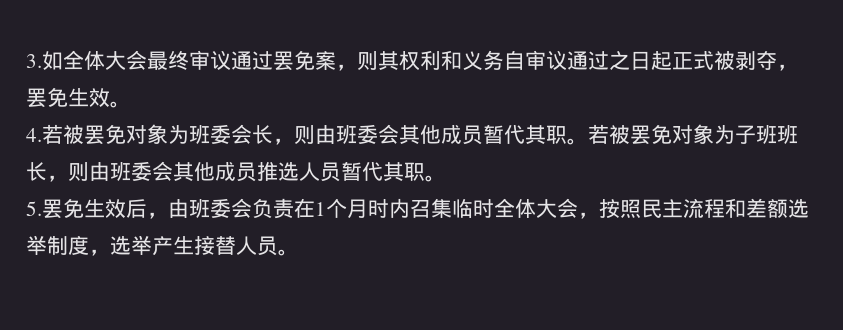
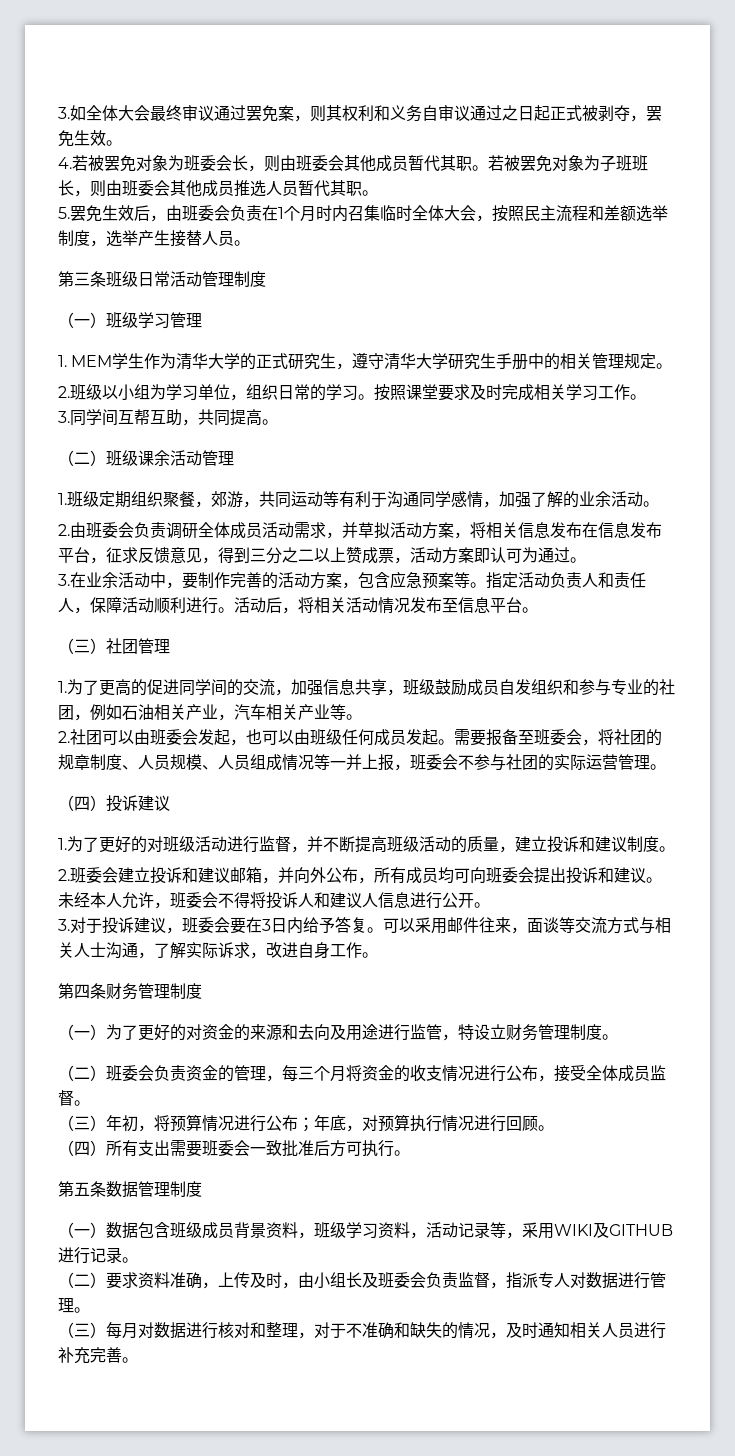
(299, 252) none -> [58,271,266,287] [58,312,202,329] [58,353,673,370] [58,384,646,401] [58,409,278,426] [58,450,234,467] [58,491,659,508] [58,522,662,539] [58,547,586,564] [58,571,646,589] [58,597,538,614] [58,638,170,654] [58,679,675,696] [58,704,362,721] [58,729,662,746] [58,754,666,771] [58,795,170,812] [58,836,675,853] [58,867,662,884] [58,892,490,909] [58,917,671,934] [58,942,378,959] [58,983,202,1000] [58,1024,618,1041] [58,1065,666,1082] [58,1090,90,1106] [58,1114,554,1132] [58,1140,410,1157] [58,1181,202,1198] [58,1222,673,1239] [58,1247,138,1264] [58,1272,666,1289] [58,1298,90,1313] [58,1322,666,1339] [58,1347,138,1364] // 第三条班级日常活动管理制度 // （一）班级学习管理 // 1. MEM学生作为清华大学的正式研究生，遵守清华大学研究生手册中的相关管理规定。 // 2.班级以小组为学习单位，组织日常的学习。按照课堂要求及时完成相关学习工作。 // 3.同学间互帮互助，共同提高。 // （二）班级课余活动管理 // 1.班级定期组织聚餐，郊游，共同运动等有利于沟通同学感情，加强了解的业余活动。 // 2.由班委会负责调研全体成员活动需求，并草拟活动方案，将相关信息发布在信息发布平台，征求反馈意见，得到三分之二以上赞成票，活动方案即认可为通过。 // 3.在业余活动中，要制作完善的活动方案，包含应急预案等。指定活动负责人和责任人，保障活动顺利进行。活动后，将相关活动情况发布至信息平台。 // （三）社团管理 // 1.为了更高的促进同学间的交流，加强信息共享，班级鼓励成员自发组织和参与专业的社团，例如石油相关产业，汽车相关产业等。 // 2.社团可以由班委会发起，也可以由班级任何成员发起。需要报备至班委会，将社团的规章制度、人员规模、人员组成情况等一并上报，班委会不参与社团的实际运营管理。 // （四）投诉建议 // 1.为了更好的对班级活动进行监督，并不断提高班级活动的质量，建立投诉和建议制度。 // 2.班委会建立投诉和建议邮箱，并向外公布，所有成员均可向班委会提出投诉和建议。未经本人允许，班委会不得将投诉人和建议人信息进行公开。 // 3.对于投诉建议，班委会要在3日内给予答复。可以采用邮件往来，面谈等交流方式与相关人士沟通，了解实际诉求，改进自身工作。 // 第四条财务管理制度 // （一）为了更好的对资金的来源和去向及用途进行监管，特设立财务管理制度。 // （二）班委会负责资金的管理，每三个月将资金的收支情况进行公布，接受全体成员监督。 // （三）年初，将预算情况进行公布；年底，对预算执行情况进行回顾。 // （四）所有支出需要班委会一致批准后方可执行。 // 第五条数据管理制度 // （一）数据包含班级成员背景资料，班级学习资料，活动记录等，采用WIKI及GITHUB进行记录。 // （二）要求资料准确，上传及时，由小组长及班委会负责监督，指派专人对数据进行管理。 // （三）每月对数据进行核对和整理，对于不准确和缺失的情况，及时通知相关人员进行补充完善。

